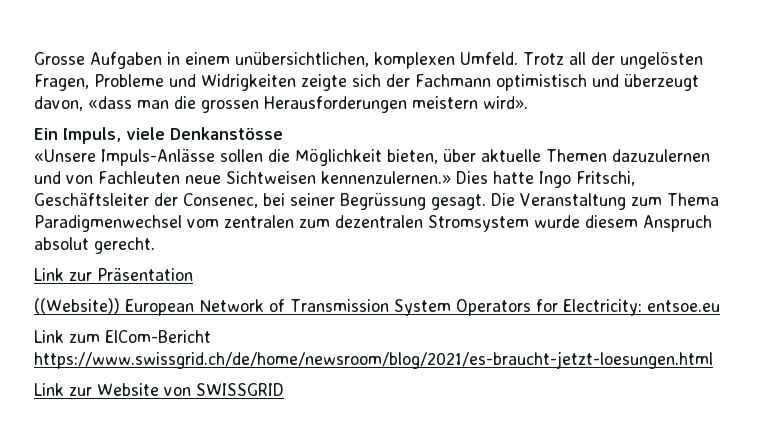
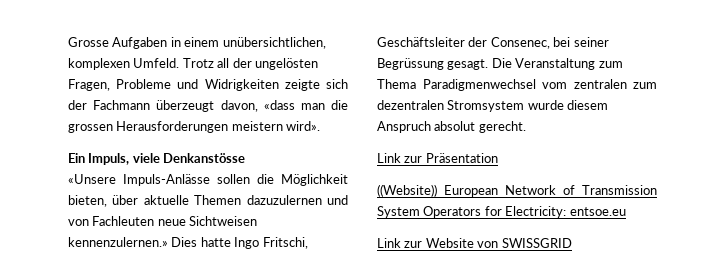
[496,74,619,91] optimistisch und -> (151, 105) none
[34,330,211,343] [34,351,713,369] // Link zum ElCom-Bericht https://www.swissgrid.ch/de/home/newsroom/blog/2021/es-braucht-jetzt-loesungen.html -> (626, 211) none

